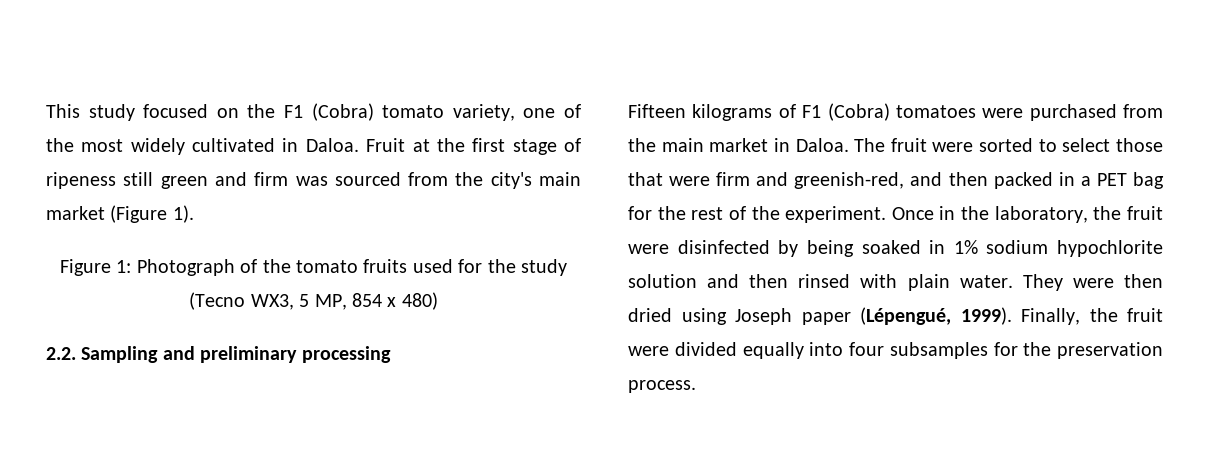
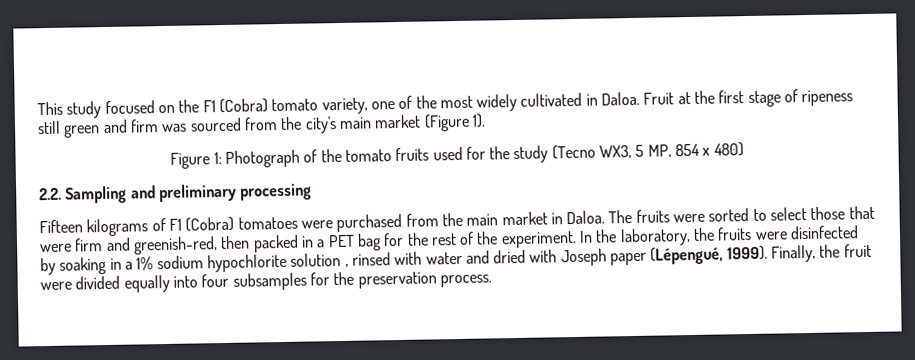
[890,138,927,152] fruit -> [635,209,670,223] fruits
[910,172,943,186] and -> (218, 245) none
[891,206,956,220] Once in -> [579,230,594,243] In
[1127,206,1163,220] fruit -> [717,226,753,241] fruits
[806,240,946,257] being soaked in -> [59,257,133,275] soaking in a
[707,274,1163,291] [628,308,727,325] and then rinsed with plain water. They were then dried using -> [344,249,558,267] , rinsed with water and dried with

